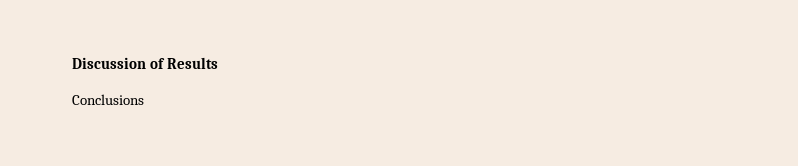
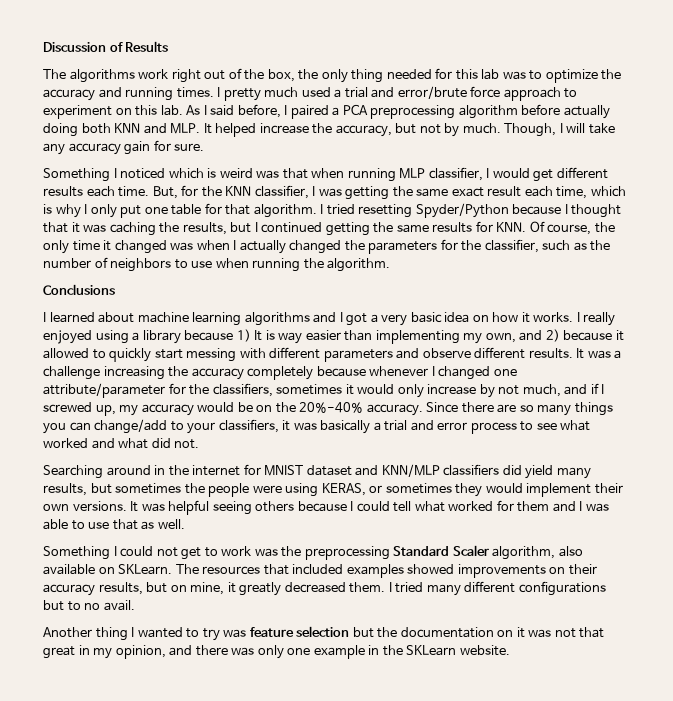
[72,94,144,105] Conclusions -> [43,68,622,83] [43,86,578,101] [43,104,610,119] [43,123,615,137] [43,140,205,155] [43,167,608,182] [43,185,626,200] [43,203,622,218] [43,221,615,236] [43,239,611,254] [43,257,391,272] [43,284,115,295] [43,312,616,326] [43,329,624,344] [43,347,622,362] [43,366,517,380] [43,383,605,398] [43,402,613,416] [43,419,591,434] [43,438,200,449] [43,464,591,479] [43,483,623,497] [43,500,609,515] [43,519,185,530] [43,545,583,560] [43,564,597,578] [43,581,606,596] [43,600,135,611] [43,626,605,641] [43,645,510,659] The algorithms work right out of the box, the only thing needed for this lab was to optimize the accuracy and running times. I pretty much used a trial and error/brute force approach to experiment on this lab. As I said before, I paired a PCA preprocessing algorithm before actually doing both KNN and MLP. It helped increase the accuracy, but not by much. Though, I will take any accuracy gain for sure. // Something I noticed which is weird was that when running MLP classifier, I would get different results each time. But, for the KNN classifier, I was getting the same exact result each time, which is why I only put one table for that algorithm. I tried resetting Spyder/Python because I thought that it was caching the results, but I continued getting the same results for KNN. Of course, the only time it changed was when I actually changed the parameters for the classifier, such as the number of neighbors to use when running the algorithm. // Conclusions // I learned about machine learning algorithms and I got a very basic idea on how it works. I really enjoyed using a library because 1) It is way easier than implementing my own, and 2) because it allowed to quickly start messing with different parameters and observe different results. It was a challenge increasing the accuracy completely because whenever I changed one attribute/parameter for the classifiers, sometimes it would only increase by not much, and if I screwed up, my accuracy would be on the 20%-40% accuracy. Since there are so many things you can change/add to your classifiers, it was basically a trial and error process to see what worked and what did not. // Searching around in the internet for MNIST dataset and KNN/MLP classifiers did yield many results, but sometimes the people were using KERAS, or sometimes they would implement their own versions. It was helpful seeing others because I could tell what worked for them and I was able to use that as well. // Something I could not get to work was the preprocessing Standard Scaler algorithm, also available on SKLearn. The resources that included examples showed improvements on their accuracy results, but on mine, it greatly decreased them. I tried many different configurations but to no avail. // Another thing I wanted to try was feature selection but the documentation on it was not that great in my opinion, and there was only one example in the SKLearn website.

